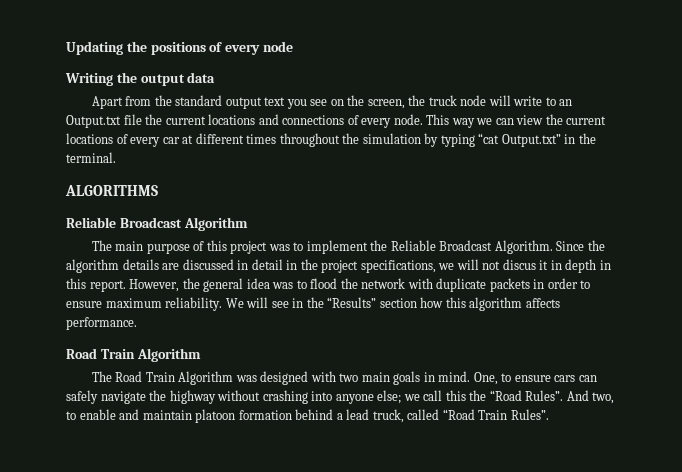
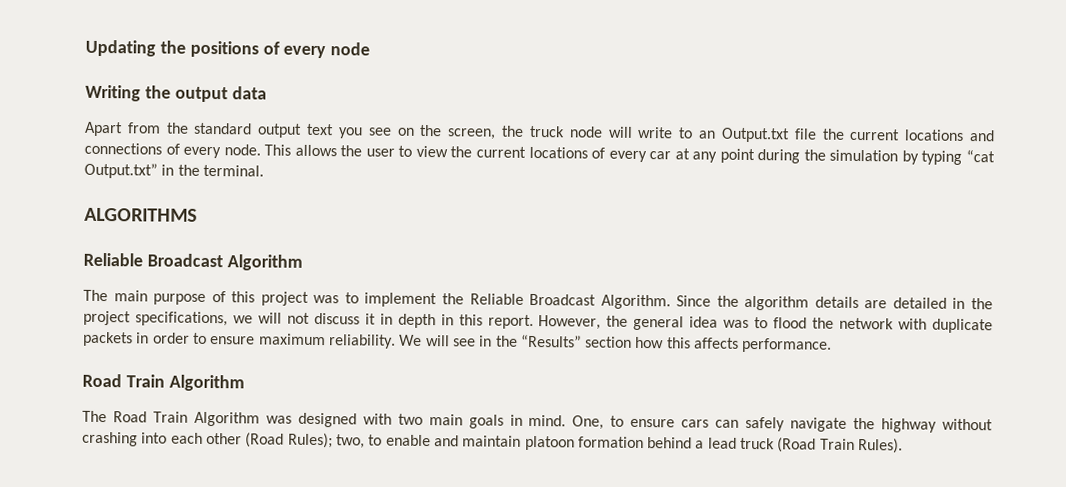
[451,118,514,128] way we can -> [294,144,413,157] allows the user to
[195,133,340,147] different times throughout -> [692,148,801,164] any point during
[182,259,283,270] discussed in detail -> [892,297,947,309] detailed
[502,259,536,270] discus -> [313,312,360,325] discuss
[469,297,523,311] algorithm -> (691, 343) none
[335,390,589,404] anyone else; we call this the “Road Rules”. And -> [170,432,333,449] each other (Road Rules);
[372,409,549,423] truck, called “Road Train Rules”. -> [740,437,904,454] truck (Road Train Rules).

